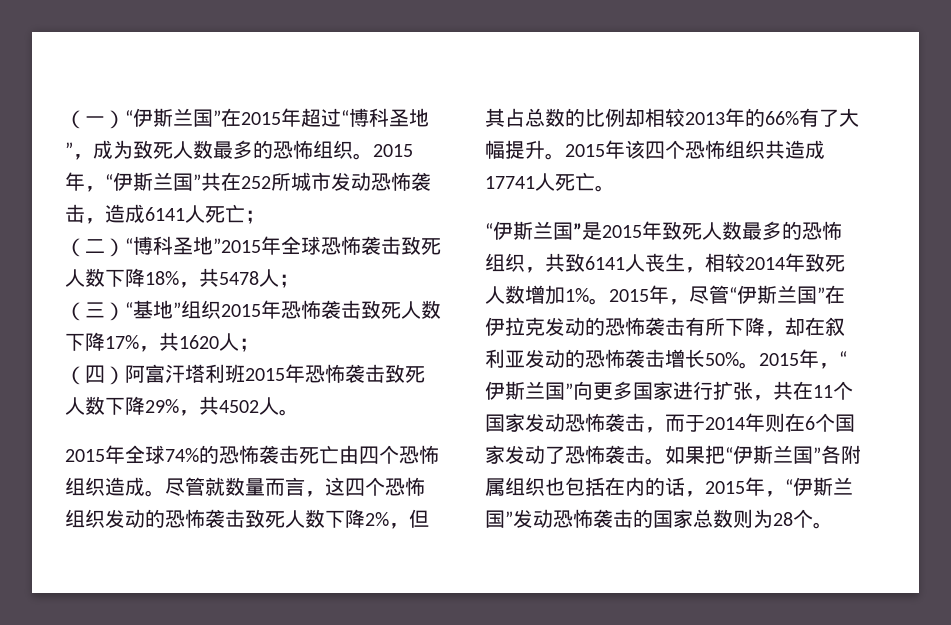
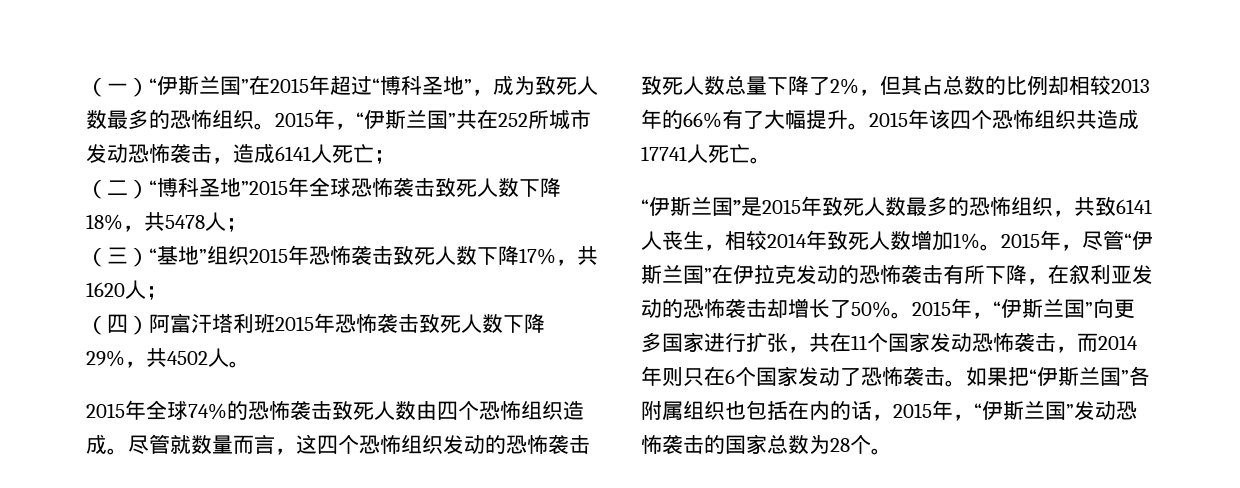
[299,445,339,464] 死亡 -> [332,401,416,420] 致死人数
[325,509,365,528] 下降 -> [725,75,830,95] 总量下降了
[785,317,805,336] 却 -> (1048, 281) none
[665,349,705,368] 增长 -> [767,298,851,318] 却增长了
[685,415,705,432] 于 -> (1098, 342) none
(785, 422) none -> [683,368,704,386] 只
[733,509,753,528] 则 -> (809, 444) none

